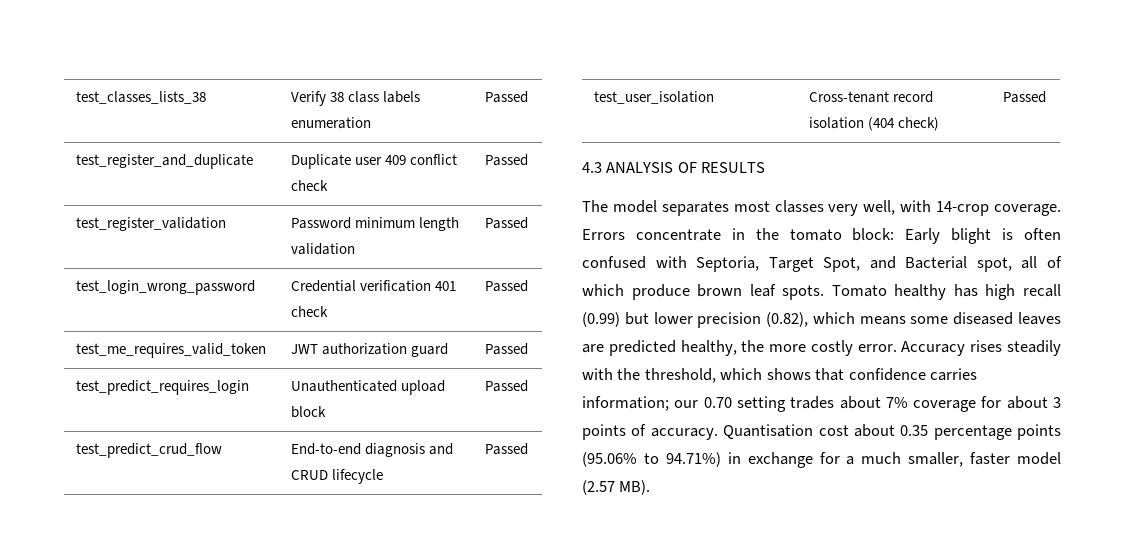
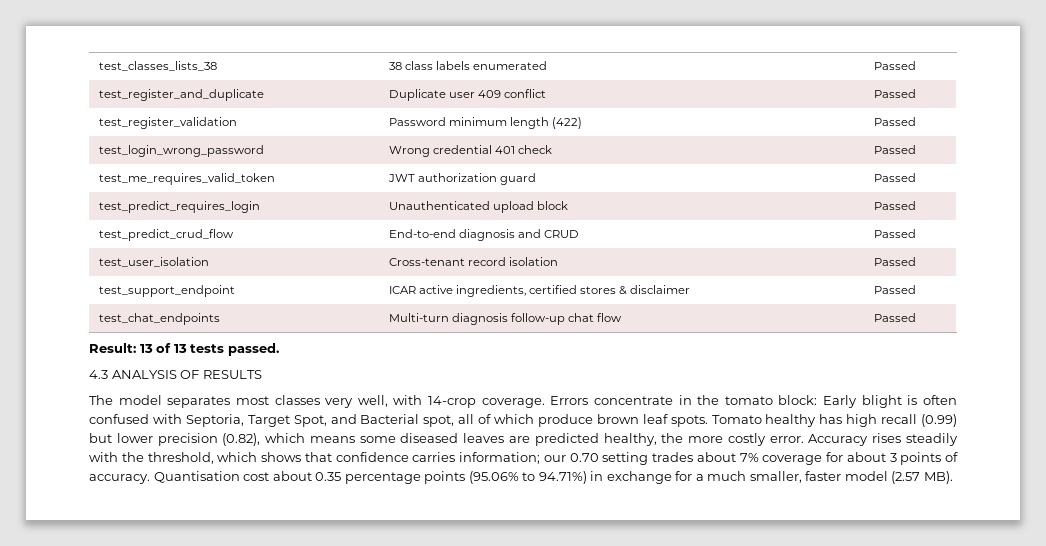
[291,91,327,106] Verify -> (217, 66) none
[291,117,372,129] enumeration -> [472,61,547,70] enumerated
[291,180,329,191] check -> (546, 93) none
[291,243,356,255] validation -> [551,117,582,129] (422)
[291,280,432,292] Credential verification -> [388,145,492,157] Wrong credential
[332,469,384,484] lifecycle -> (579, 234) none
[868,117,940,131] [1003,91,1047,103] (404 check) | Passed -> [873,257,916,266] [98,285,235,297] [388,285,691,297] [873,285,916,294] [98,313,220,325] [388,313,622,325] [873,313,916,322] [89,343,279,356] | Passed // test_support_endpoint | ICAR active ingredients, certified stores & disclaimer | Passed // test_chat_endpoints | Multi-turn diagnosis follow-up chat flow | Passed // Result: 13 of 13 tests passed.

